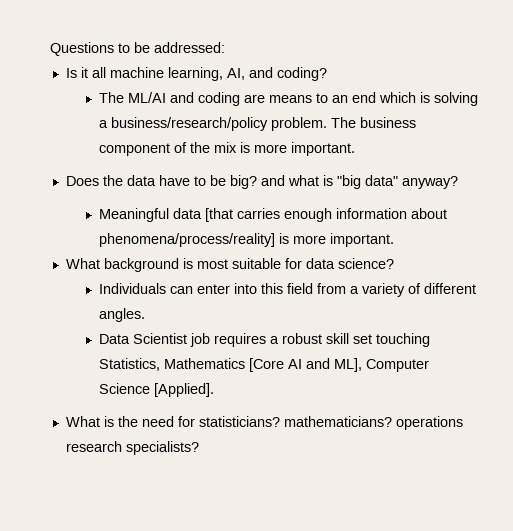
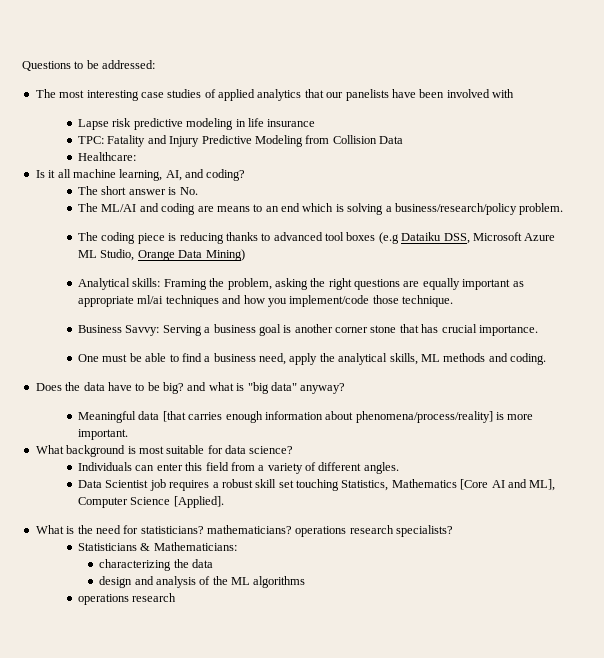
(225, 47) none -> [35,89,514,101] [78,118,316,130] [78,135,404,147] [78,152,137,161] // The most interesting case studies of applied analytics that our panelists have been involved with // Lapse risk predictive modeling in life insurance // TPC: Fatality and Injury Predictive Modeling from Collision Data // Healthcare:
(327, 74) none -> [78,186,198,195] // The short answer is No.
[330,117,416,128] [98,142,355,156] The business component of the mix is more important. -> [78,232,556,244] [78,249,245,261] [78,278,524,290] [78,295,454,307] [78,324,538,336] [78,353,547,365] // The coding piece is reducing thanks to advanced tool boxes (e.g Dataiku DSS, Microsoft Azure ML Studio, Orange Data Mining) // Analytical skills: Framing the problem, asking the right questions are equally important as appropriate ml/ai techniques and how you implement/code those technique. // Business Savvy: Serving a business goal is another corner stone that has crucial importance. // One must be able to find a business need, apply the analytical skills, ML methods and coding.
[233,283,257,294] into -> (183, 467) none
(199, 448) none -> [78,542,237,551] [99,559,213,571] [99,576,306,588] [78,593,177,605] // Statisticians & Mathematicians: // characterizing the data // design and analysis of the ML algorithms // operations research

